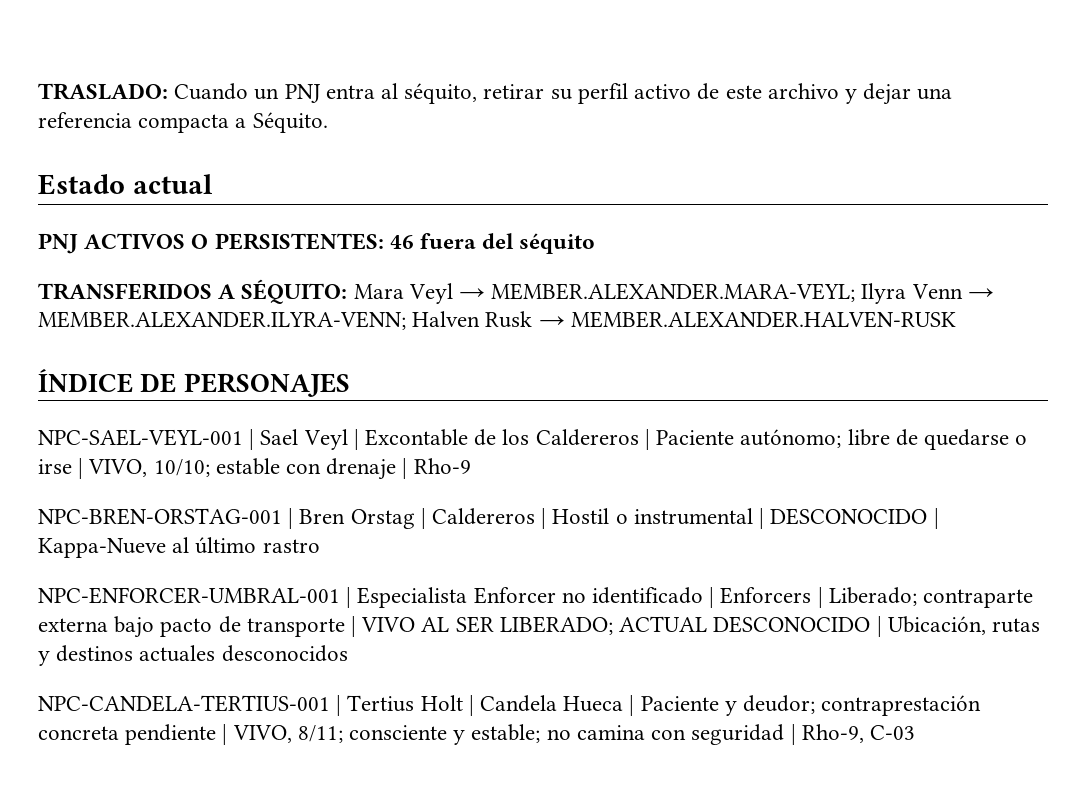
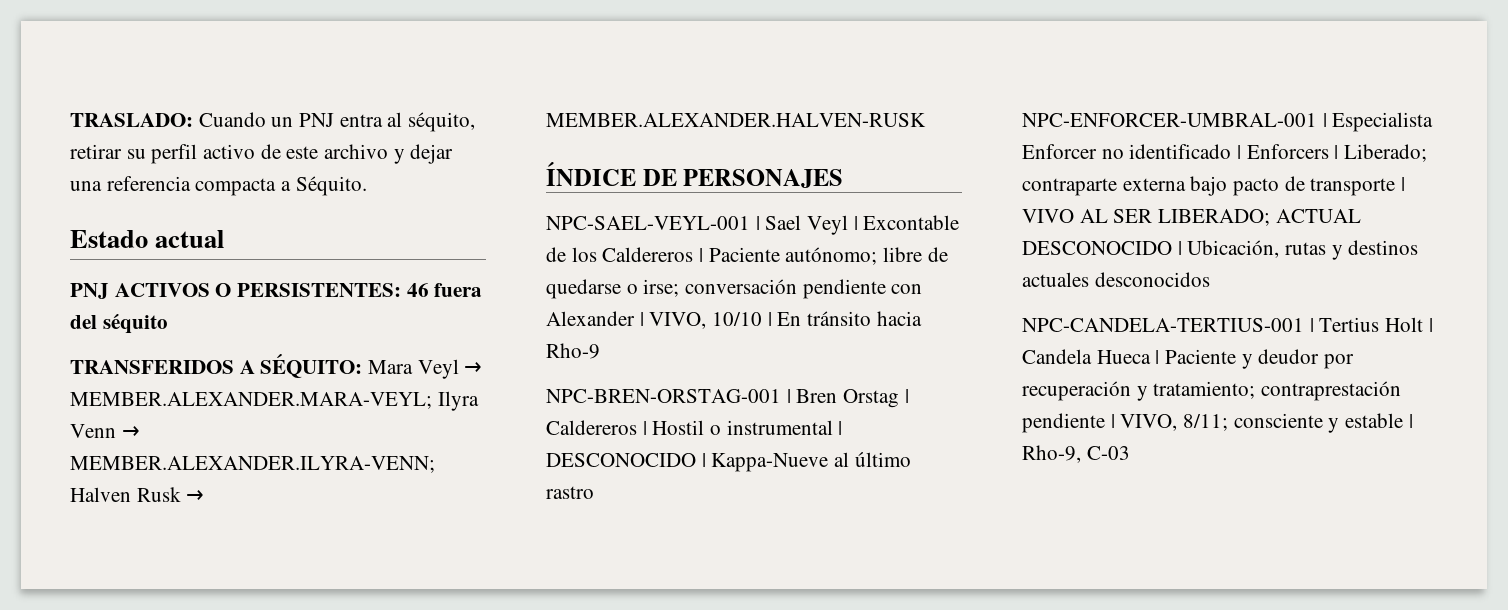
[38,458,408,480] irse | VIVO, 10/10; estable con drenaje | -> [643,279,923,299] [546,311,922,329] irse; conversación pendiente con Alexander | VIVO, 10/10 | En tránsito hacia
[743,695,982,716] [38,726,119,740] deudor; contraprestación concreta -> [1258,349,1355,369] [1022,381,1402,401] deudor por recuperación y tratamiento; contraprestación
[471,724,785,745] estable; no camina con seguridad -> [1345,413,1404,428] estable

